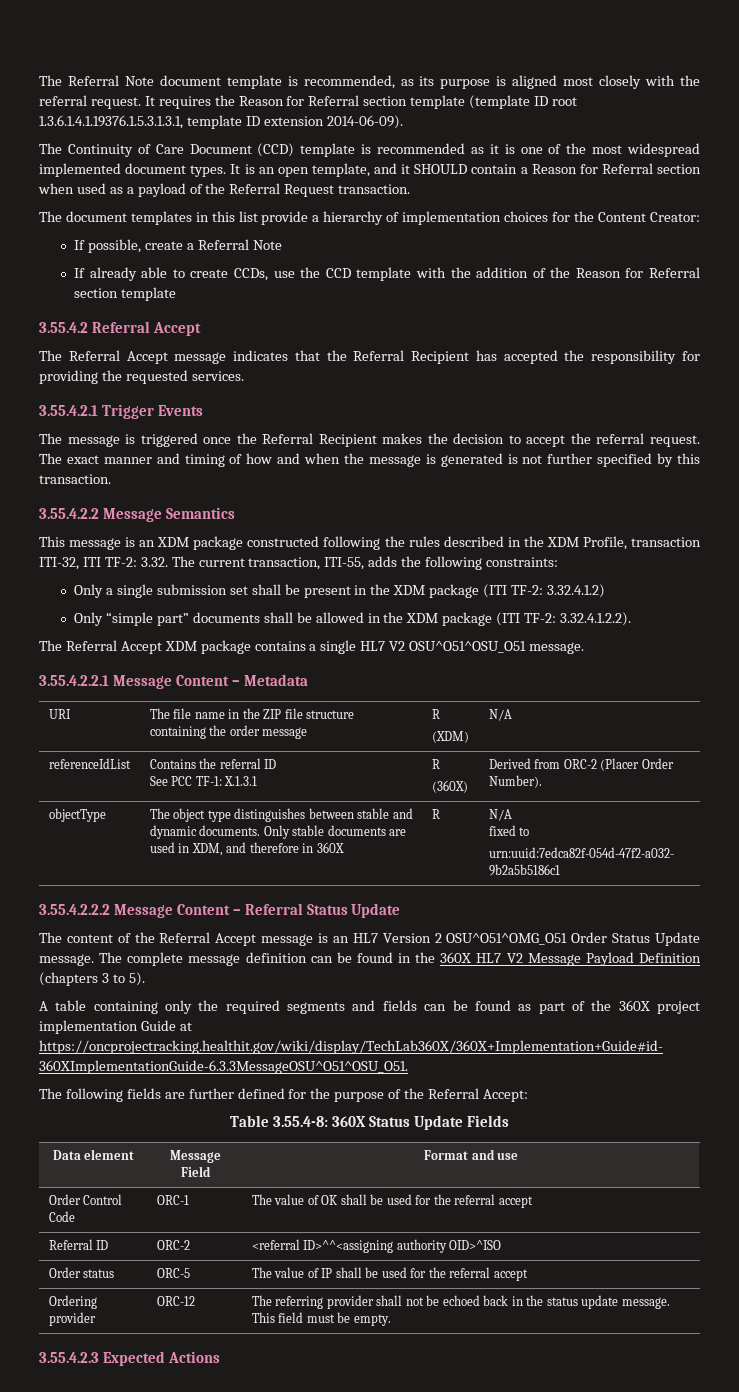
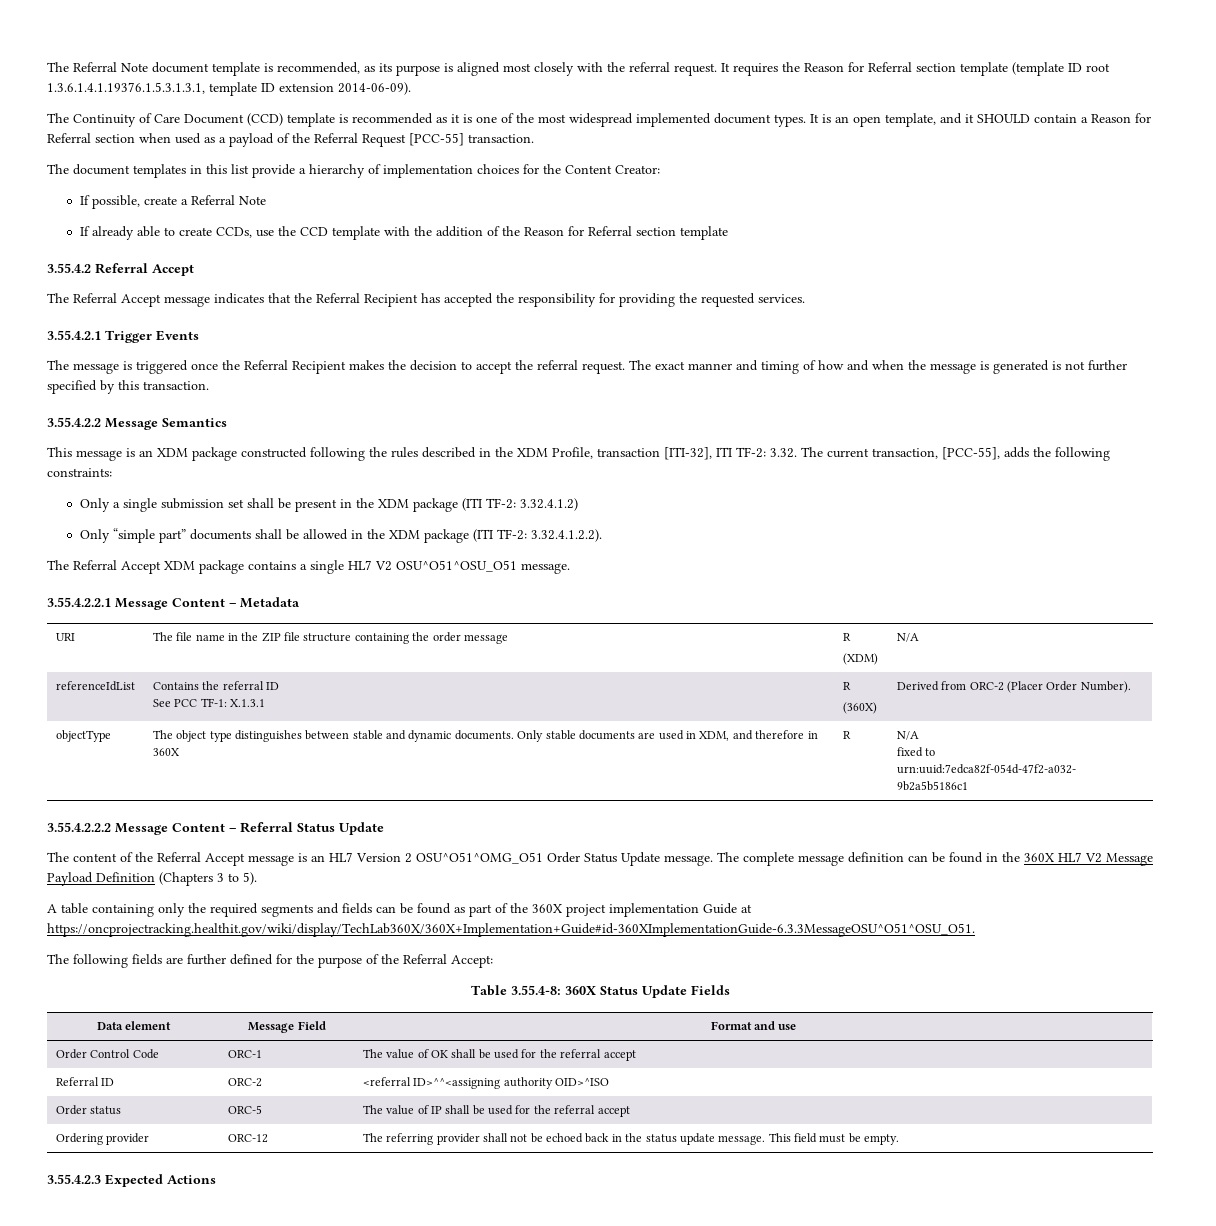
(335, 190) none -> [409,133,464,146] [PCC-55]
[39,557,79,570] ITI-32, -> [664,447,712,460] [ITI-32],
[324,557,365,570] ITI-55, -> [942,447,1000,460] [PCC-55],
[39,972,98,986] (chapters -> [159,872,213,886] (Chapters

